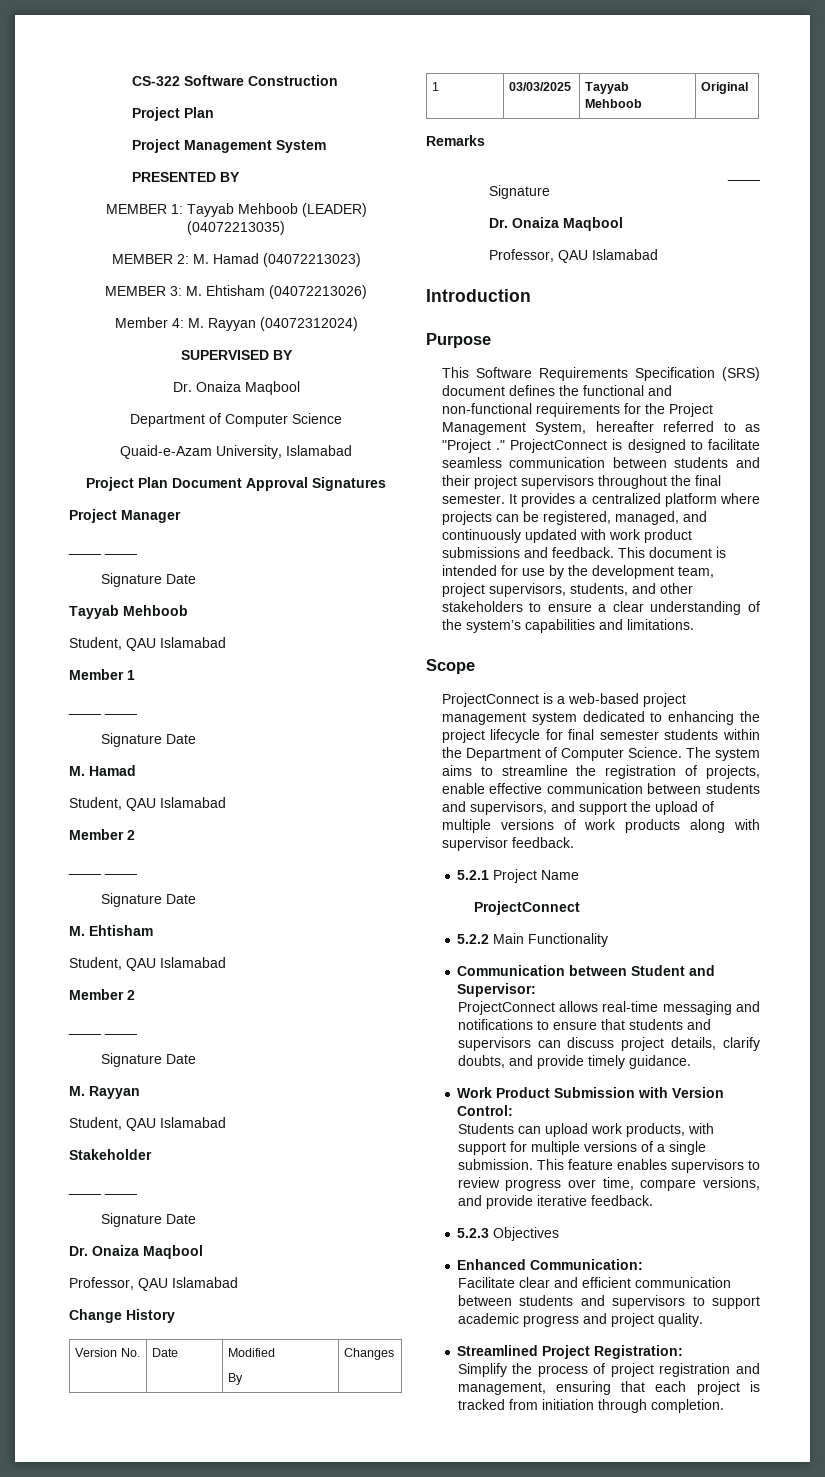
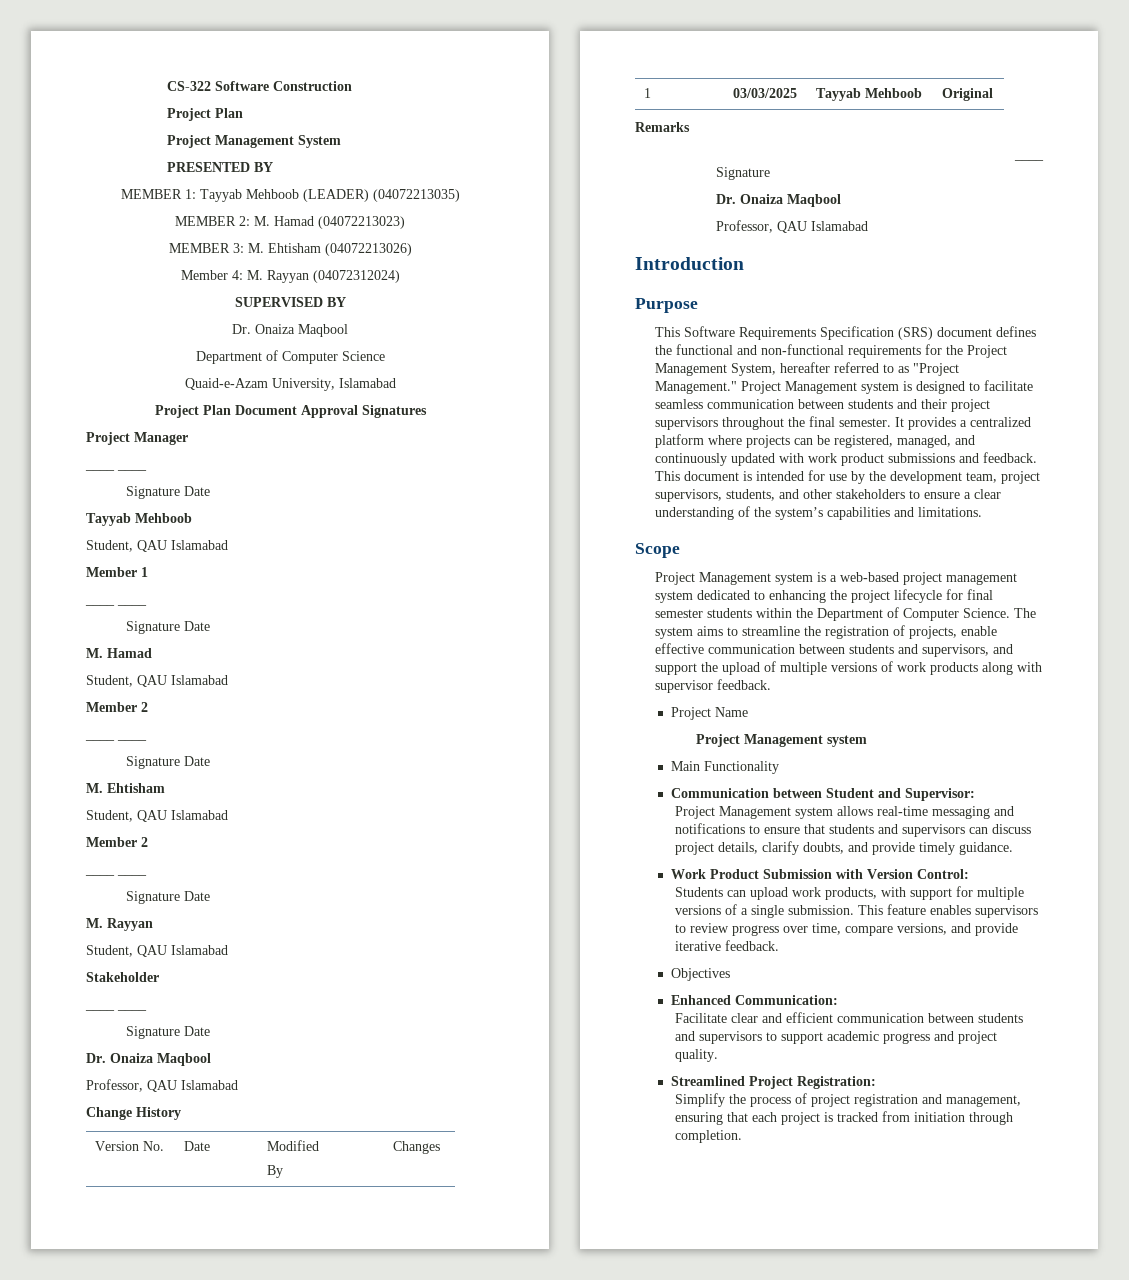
[496,439,608,453] ." ProjectConnect -> [655,381,900,394] Management." Project Management system
[441,693,539,707] ProjectConnect -> [655,572,814,585] Project Management system
[457,870,490,880] 5.2.1 -> (772, 684) none
[473,901,580,915] [457,934,490,944] ProjectConnect // 5.2.2 -> [695,734,867,747] Project Management system //
[457,1001,555,1015] ProjectConnect -> [675,806,834,819] Project Management system
[457,1228,490,1238] 5.2.3 -> (780, 945) none

